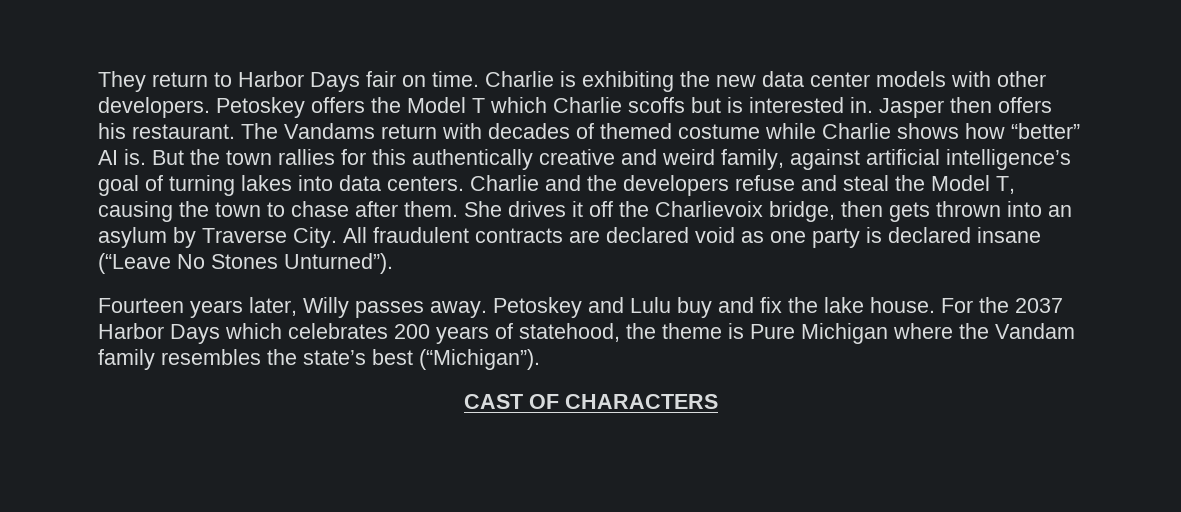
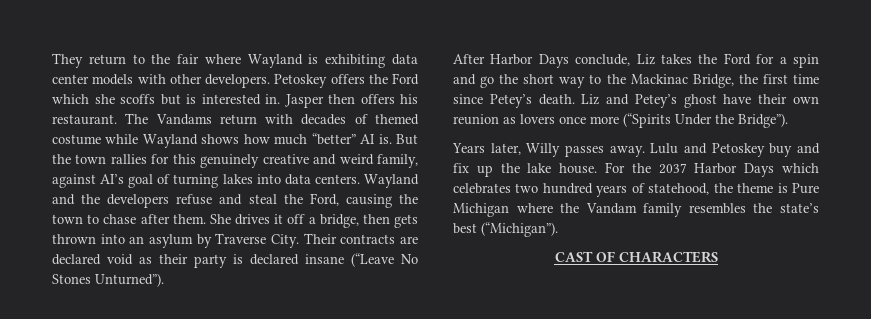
[238,71,756,92] Harbor Days fair on time. Charlie is exhibiting the new -> [151,54,386,68] the fair where Wayland is exhibiting
[407,97,622,113] Model T which Charlie -> [392,73,419,85] [52,94,115,104] Ford which she
[822,123,891,139] Charlie -> [142,134,198,148] Wayland
(1005, 131) none -> [274,134,308,145] much
[412,149,533,170] authentically -> [200,154,260,168] genuinely
[866,149,1071,170] artificial intelligence’s -> [100,174,125,184] AI’s
[470,175,539,191] Charlie -> [364,174,419,188] Wayland
[931,175,1015,194] Model T, -> [309,193,339,206] Ford,
[619,201,763,217] the Charlievoix -> [308,217,316,224] a
[343,227,469,243] All fraudulent -> [303,233,337,244] Their
[770,231,806,243] one -> [159,254,188,264] their
[98,298,243,318] Fourteen years -> [453,53,819,68] [453,74,819,88] [453,94,819,108] [453,113,788,128] [452,143,485,153] After Harbor Days conclude, Liz takes the Ford for a spin and go the short way to the Mackinac Bridge, the first time since Petey’s death. Liz and Petey’s ghost have their own reunion as lovers once more (“Spirits Under the Bridge”). // Years
[493,297,671,318] Petoskey and Lulu -> [650,143,765,157] Lulu and Petoskey
(782, 305) none -> [476,165,493,177] up
[394,324,430,339] 200 -> [515,183,593,194] two hundred

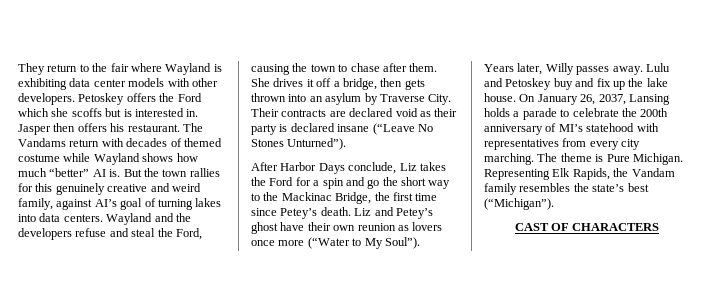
[623,113,788,128] (“Spirits Under the Bridge”). -> [307,237,420,249] (“Water to My Soul”).
[605,162,819,177] [453,183,820,197] [453,203,553,217] For the 2037 Harbor Days which celebrates two hundred years of statehood, the theme is Pure Michigan where -> [519,94,670,105] [484,108,669,120] [484,123,659,135] [484,138,641,150] [484,153,683,165] [484,168,610,180] On January 26, 2037, Lansing holds a parade to celebrate the 200th anniversary of MI’s statehood with representatives from every city marching. The theme is Pure Michigan. Representing Elk Rapids,

